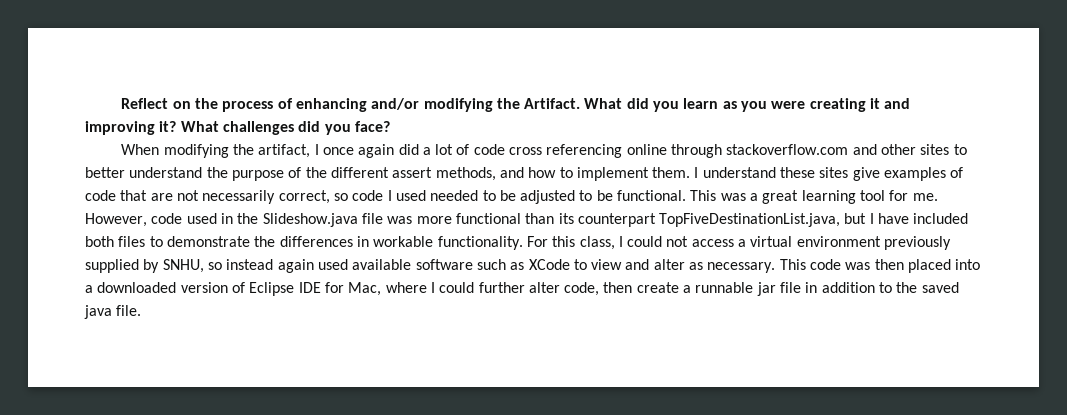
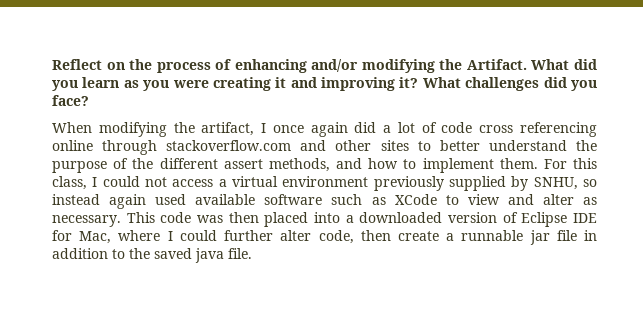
[694,167,964,181] [85,190,938,204] [85,213,969,227] [85,236,523,250] I understand these sites give examples of code that are not necessarily correct, so code I used needed to be adjusted to be functional. This was a great learning tool for me. However, code used in the Slideshow.java file was more functional than its counterpart TopFiveDestinationList.java, but I have included both files to demonstrate the differences in workable functionality. -> (538, 163) none

